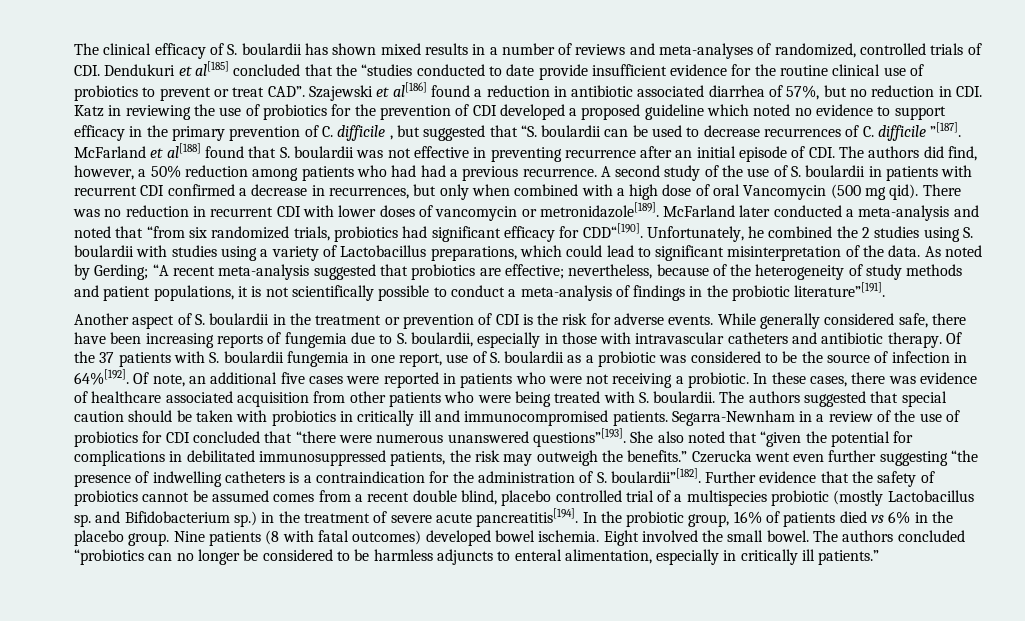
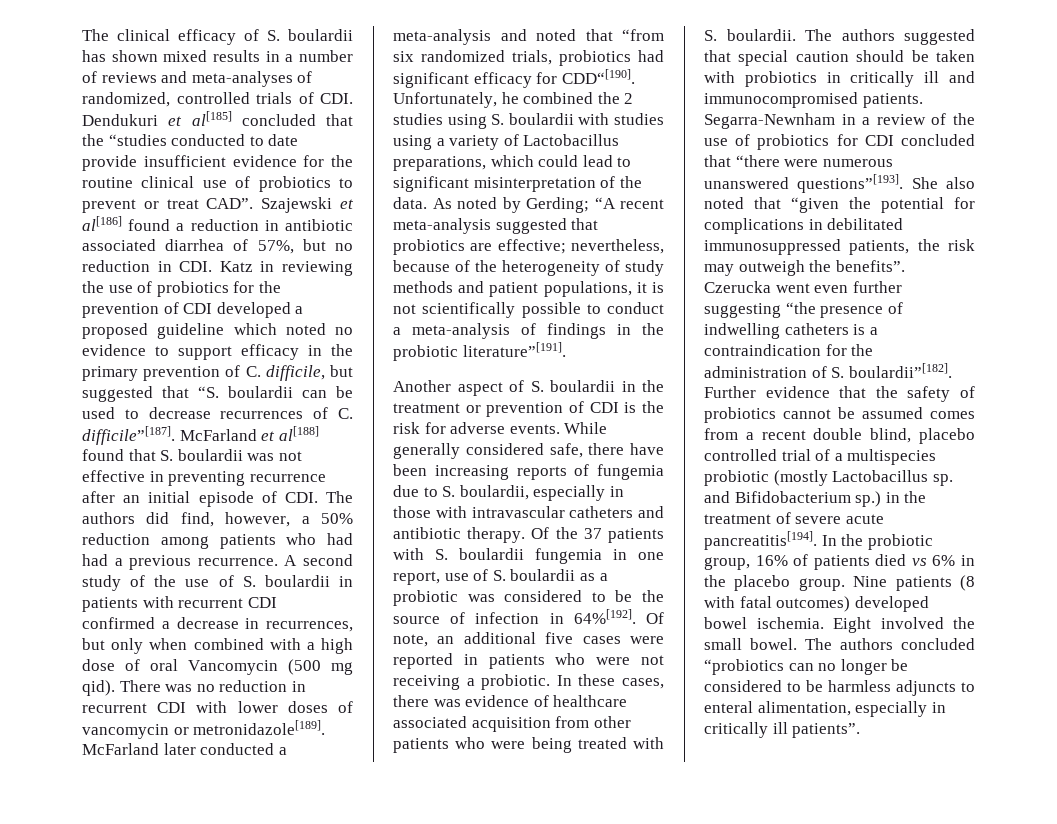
[337,125,393,141] difficile , -> [265,365,325,381] difficile,
[878,122,962,141] difficile ”[187]. -> [82,426,175,445] difficile”[187].
[627,450,688,462] benefits.” -> [835,260,905,272] benefits”.
[818,550,880,565] patients.” -> [792,723,861,738] patients”.

